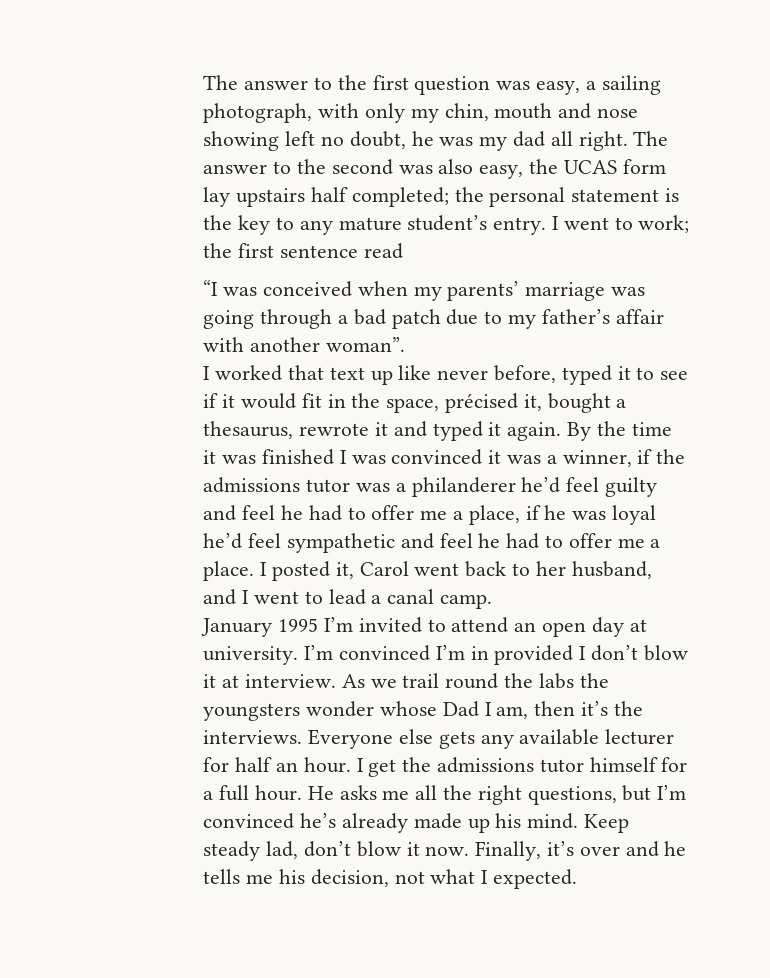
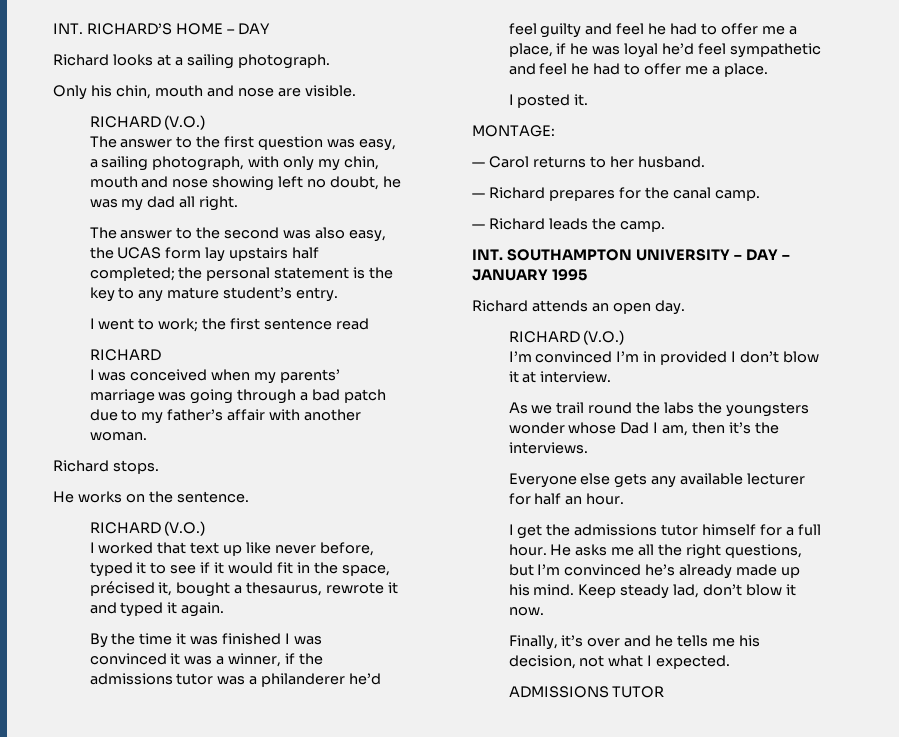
(203, 82) none -> [53,23,270,35] [53,54,330,69] [53,85,356,100] [89,115,206,130] INT. RICHARD’S HOME – DAY // Richard looks at a sailing photograph. // Only his chin, mouth and nose are visible. // RICHARD (V.O.) //
(628, 141) none -> (239, 203) //
(547, 226) none -> (339, 294) //
[203,280,219,296] “I -> [89,349,161,361] [89,369,95,380] RICHARD // I
[326,337,406,352] woman”. -> [89,432,147,441] [53,460,160,474] [53,491,249,503] [89,521,206,536] woman. // Richard stops. // He works on the sentence. // RICHARD (V.O.)
(562, 431) none -> (225, 609) //
(255, 571) none -> (768, 70) //
[335,561,652,579] [203,589,493,609] [201,617,647,637] [203,646,299,665] it, Carol went back to her husband, and I went to lead a canal camp. // January 1995 I’m invited to attend an open day at university. -> [574,94,589,106] [472,125,556,137] [472,156,705,168] [472,187,760,201] [472,218,665,232] [472,249,790,261] [472,269,588,281] [472,300,685,315] [508,330,625,345] it. // MONTAGE: // — Carol returns to her husband. // — Richard prepares for the canal camp. // — Richard leads the camp. // INT. SOUTHAMPTON UNIVERSITY – DAY – JANUARY 1995 // Richard attends an open day. // RICHARD (V.O.) //
(337, 681) none -> (612, 377) //
(303, 737) none -> (588, 448) //
(351, 765) none -> (625, 499) //
(470, 851) none -> (544, 611) //
(578, 879) none -> [508,686,665,698] // ADMISSIONS TUTOR

